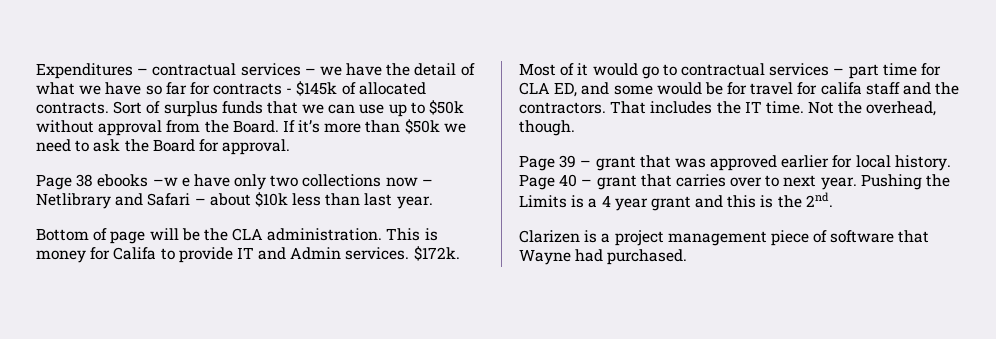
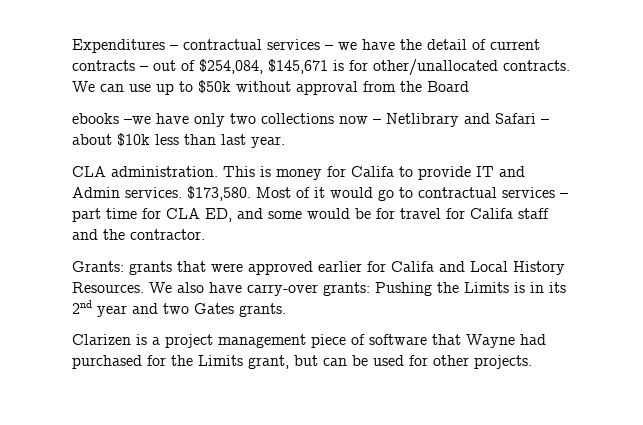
[36,81,426,96] [36,101,325,117] what we have so far for contracts - $145k of allocated contracts. Sort of surplus funds that we -> [490,39,540,50] [72,59,570,76] [72,81,95,92] current contracts – out of $254,084, $145,671 is for other/unallocated contracts. We
[232,119,466,134] [36,139,291,155] [36,174,190,190] Board. If it’s more than $50k we need to ask the Board for approval. // Page 38 ebooks –w e -> [427,81,469,92] [72,113,151,124] Board // ebooks –we
[36,228,228,244] Bottom of page will be the -> (285, 142) none
[413,246,460,261] $172k. -> [187,186,251,201] $173,580.
[820,82,862,95] califa -> [470,208,513,219] Califa
[519,101,937,116] [519,120,575,136] [519,155,951,171] [519,174,951,190] [519,192,833,211] contractors. That includes the IT time. Not the overhead, though. // Page 39 – grant that was approved earlier for local history. Page 40 – grant that carries over to next year. Pushing the Limits is a 4 year grant and this is the 2nd. -> [130,229,205,240] [72,261,565,275] [72,282,566,296] [72,300,286,317] contractor. // Grants: grants that were approved earlier for Califa and Local History Resources. We also have carry-over grants: Pushing the Limits is in its 2nd year and two Gates grants.
[607,249,688,265] purchased. -> [72,355,532,369] purchased for the Limits grant, but can be used for other projects.

